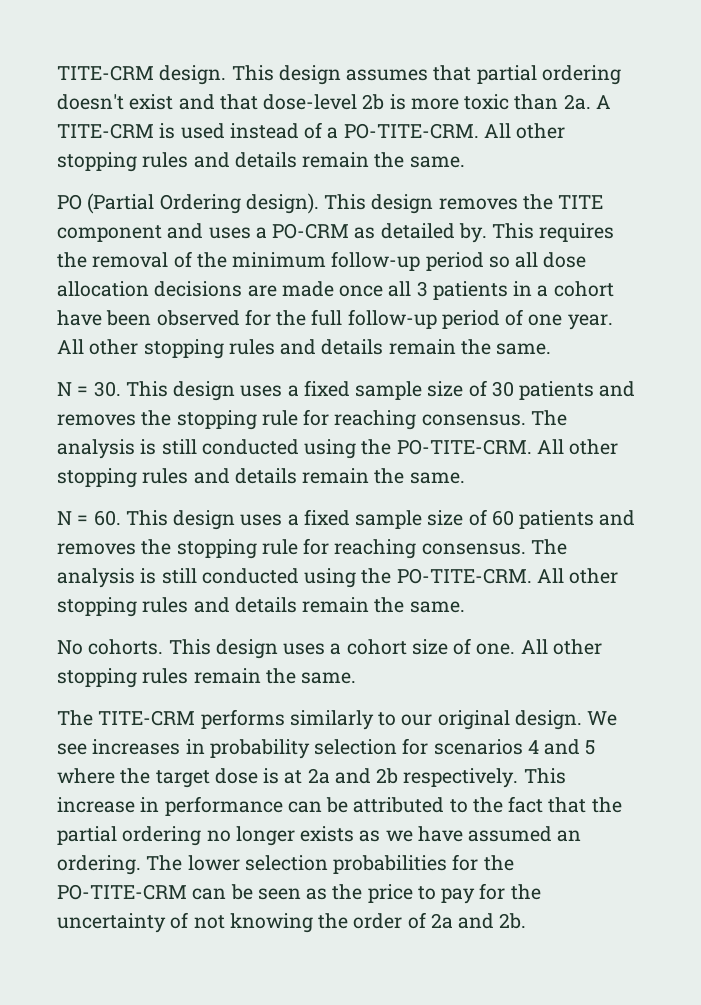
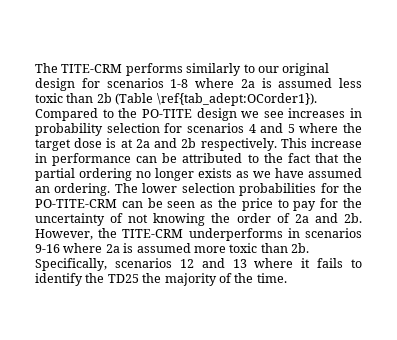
[57,65,621,85] [57,94,611,110] [57,122,566,139] [57,152,465,172] [57,193,604,214] [57,223,615,243] [57,251,587,271] [57,281,614,300] [57,309,613,330] [57,339,552,359] [57,380,636,401] [57,409,567,430] [57,439,619,459] [57,468,465,488] [57,509,636,530] [57,538,567,559] [57,568,619,588] [57,597,465,617] [57,638,602,659] [57,668,357,688] TITE-CRM design. This design assumes that partial ordering doesn't exist and that dose-level 2b is more toxic than 2a. A TITE-CRM is used instead of a PO-TITE-CRM. All other stopping rules and details remain the same. // PO (Partial Ordering design). This design removes the TITE component and uses a PO-CRM as detailed by. This requires the removal of the minimum follow-up period so all dose allocation decisions are made once all 3 patients in a cohort have been observed for the full follow-up period of one year. All other stopping rules and details remain the same. // N = 30. This design uses a fixed sample size of 30 patients and removes the stopping rule for reaching consensus. The analysis is still conducted using the PO-TITE-CRM. All other stopping rules and details remain the same. // N = 60. This design uses a fixed sample size of 60 patients and removes the stopping rule for reaching consensus. The analysis is still conducted using the PO-TITE-CRM. All other stopping rules and details remain the same. // No cohorts. This design uses a cohort size of one. All other stopping rules remain the same. // -> (35, 68) none
[514,710,618,730] design. We -> [35,78,362,91] [35,93,317,106] [35,108,260,121] design for scenarios 1-8 where 2a is assumed less toxic than 2b (Table \ref{tab_adept:OCorder1}). Compared to the PO-TITE design we
(527, 921) none -> [35,228,362,241] [35,243,309,253] [35,258,362,271] [35,273,287,286] However, the TITE-CRM underperforms in scenarios 9-16 where 2a is assumed more toxic than 2b. Specifically, scenarios 12 and 13 where it fails to identify the TD25 the majority of the time.

